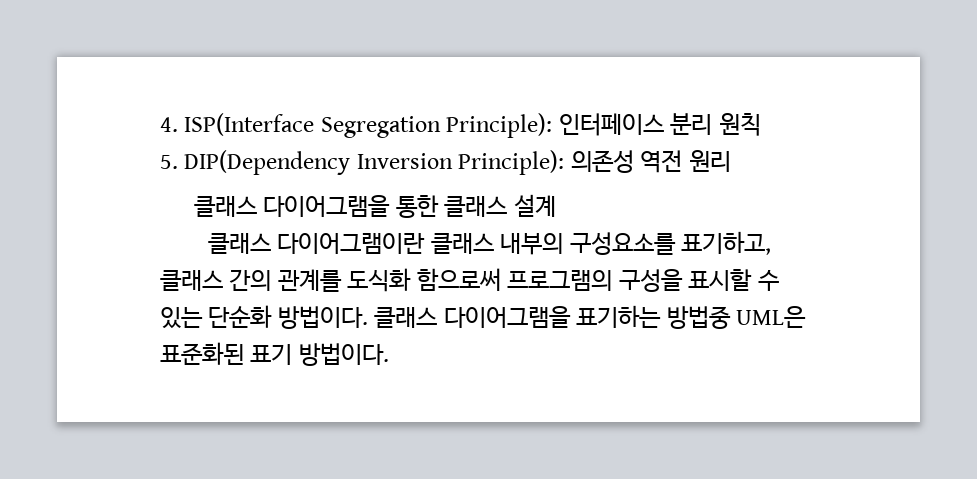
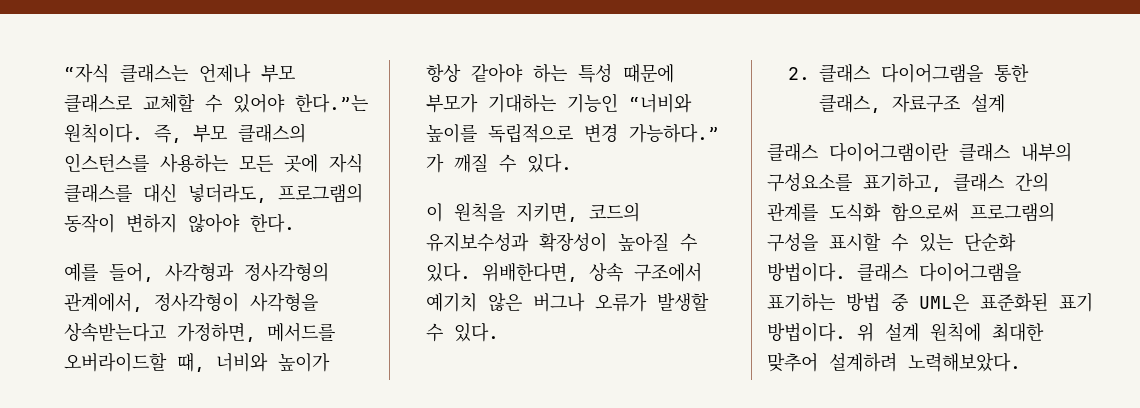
[160,113,761,138] [160,150,731,175] 4. ISP(Interface Segregation Principle): 인터페이스 분리 원칙 // 5. DIP(Dependency Inversion Principle): 의존성 역전 원리 // -> [64,63,296,83] [64,93,369,113] [64,123,307,143] [64,153,364,173] [64,183,364,203] [64,213,296,233] [64,262,330,282] [64,293,319,312] [64,322,336,342] [64,352,331,372] [426,64,675,83] [426,93,693,113] [426,123,720,143] [426,153,573,173] [426,202,641,222] [426,232,698,252] [426,262,703,282] [426,293,710,312] [426,322,500,342] [788,67,811,80] “자식 클래스는 언제나 부모 클래스로 교체할 수 있어야 한다.”는 원칙이다. 즉, 부모 클래스의 인스턴스를 사용하는 모든 곳에 자식 클래스를 대신 넣더라도, 프로그램의 동작이 변하지 않아야 한다. // 예를 들어, 사각형과 정사각형의 관계에서, 정사각형이 사각형을 상속받는다고 가정하면, 메서드를 오버라이드할 때, 너비와 높이가 항상 같아야 하는 특성 때문에 부모가 기대하는 기능인 “너비와 높이를 독립적으로 변경 가능하다.” 가 깨질 수 있다. // 이 원칙을 지키면, 코드의 유지보수성과 확장성이 높아질 수 있다. 위배한다면, 상속 구조에서 예기치 않은 버그나 오류가 발생할 수 있다. // 2.
[444,196,508,217] 클래스 -> [819,93,961,113] 클래스, 자료구조
[666,306,731,329] 방법중 -> [846,292,908,312] 방법 중
(389, 354) none -> [857,322,1044,342] [767,352,1021,372] 위 설계 원칙에 최대한 맞추어 설계하려 노력해보았다.

